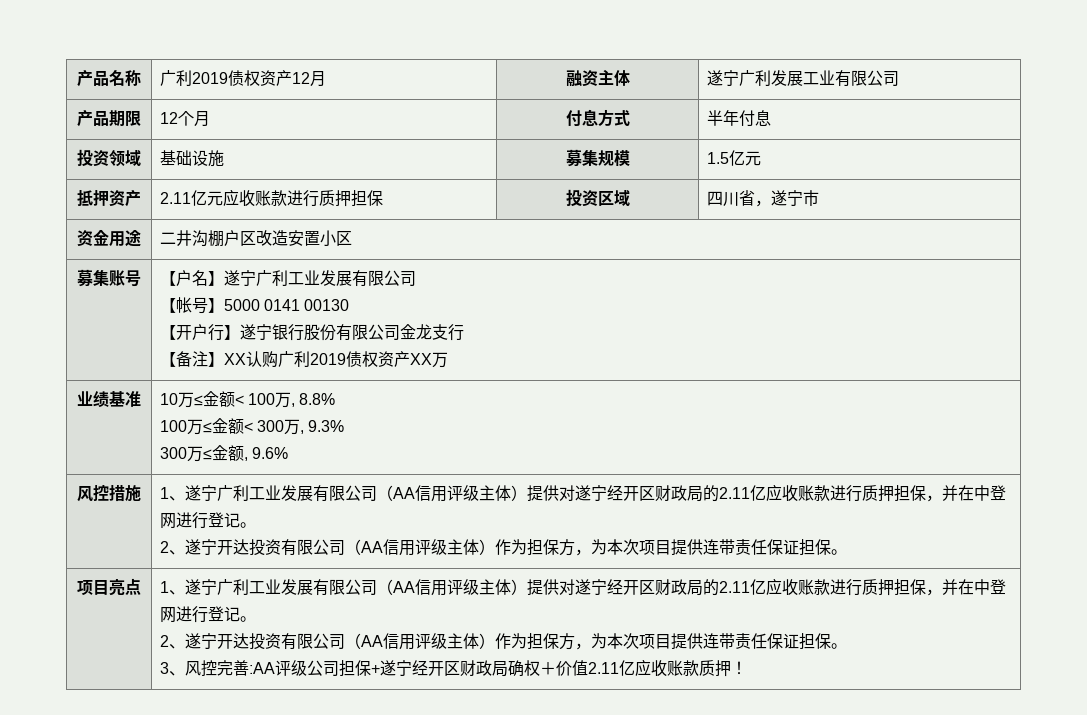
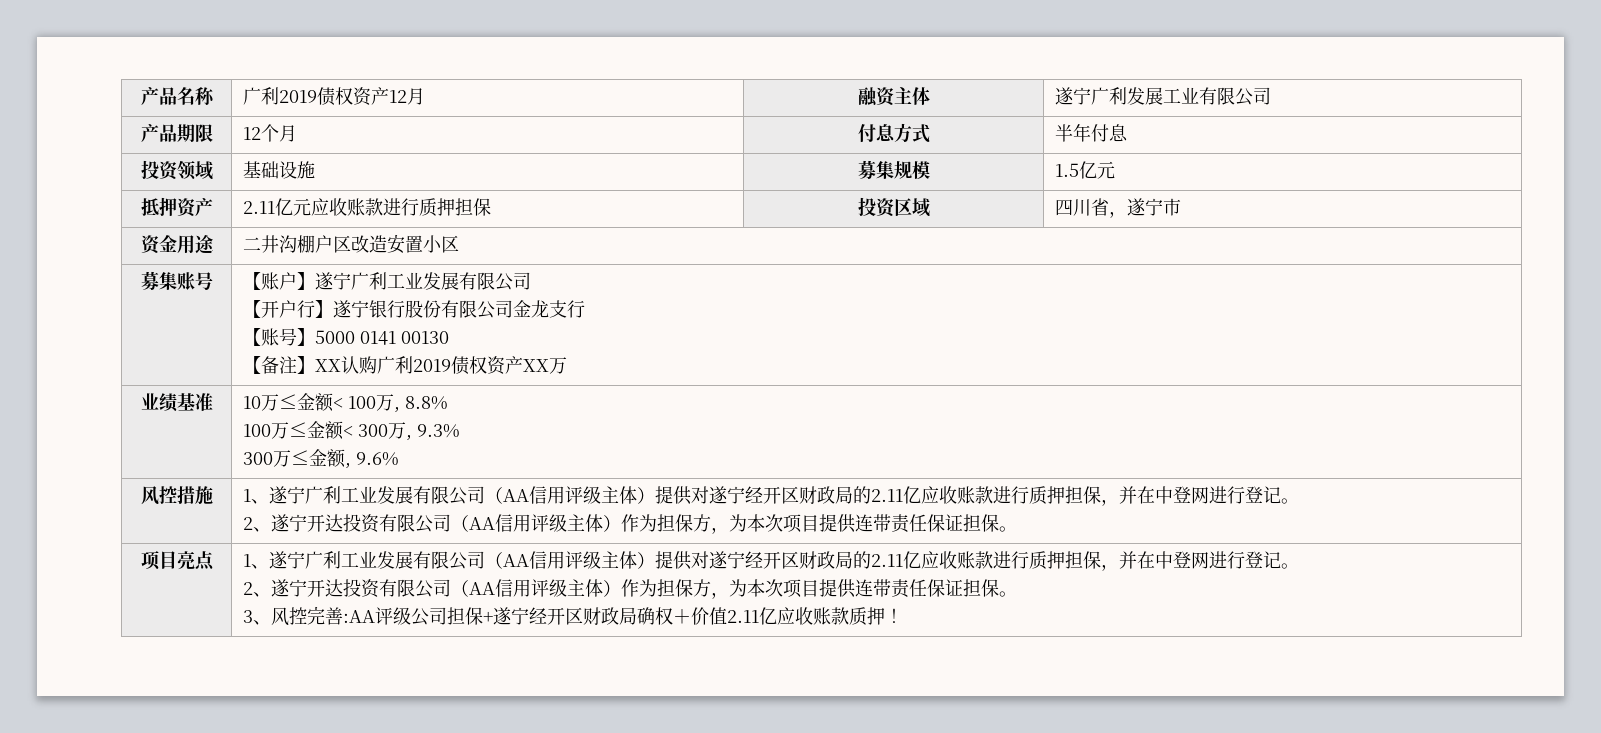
[175,270,208,286] 户名 -> [260,272,297,290] 账户
[159,297,350,314] // 【帐号】5000 0141 00130 -> (531, 281) none
(464, 332) none -> [242,328,449,346] // 【账号】5000 0141 00130

